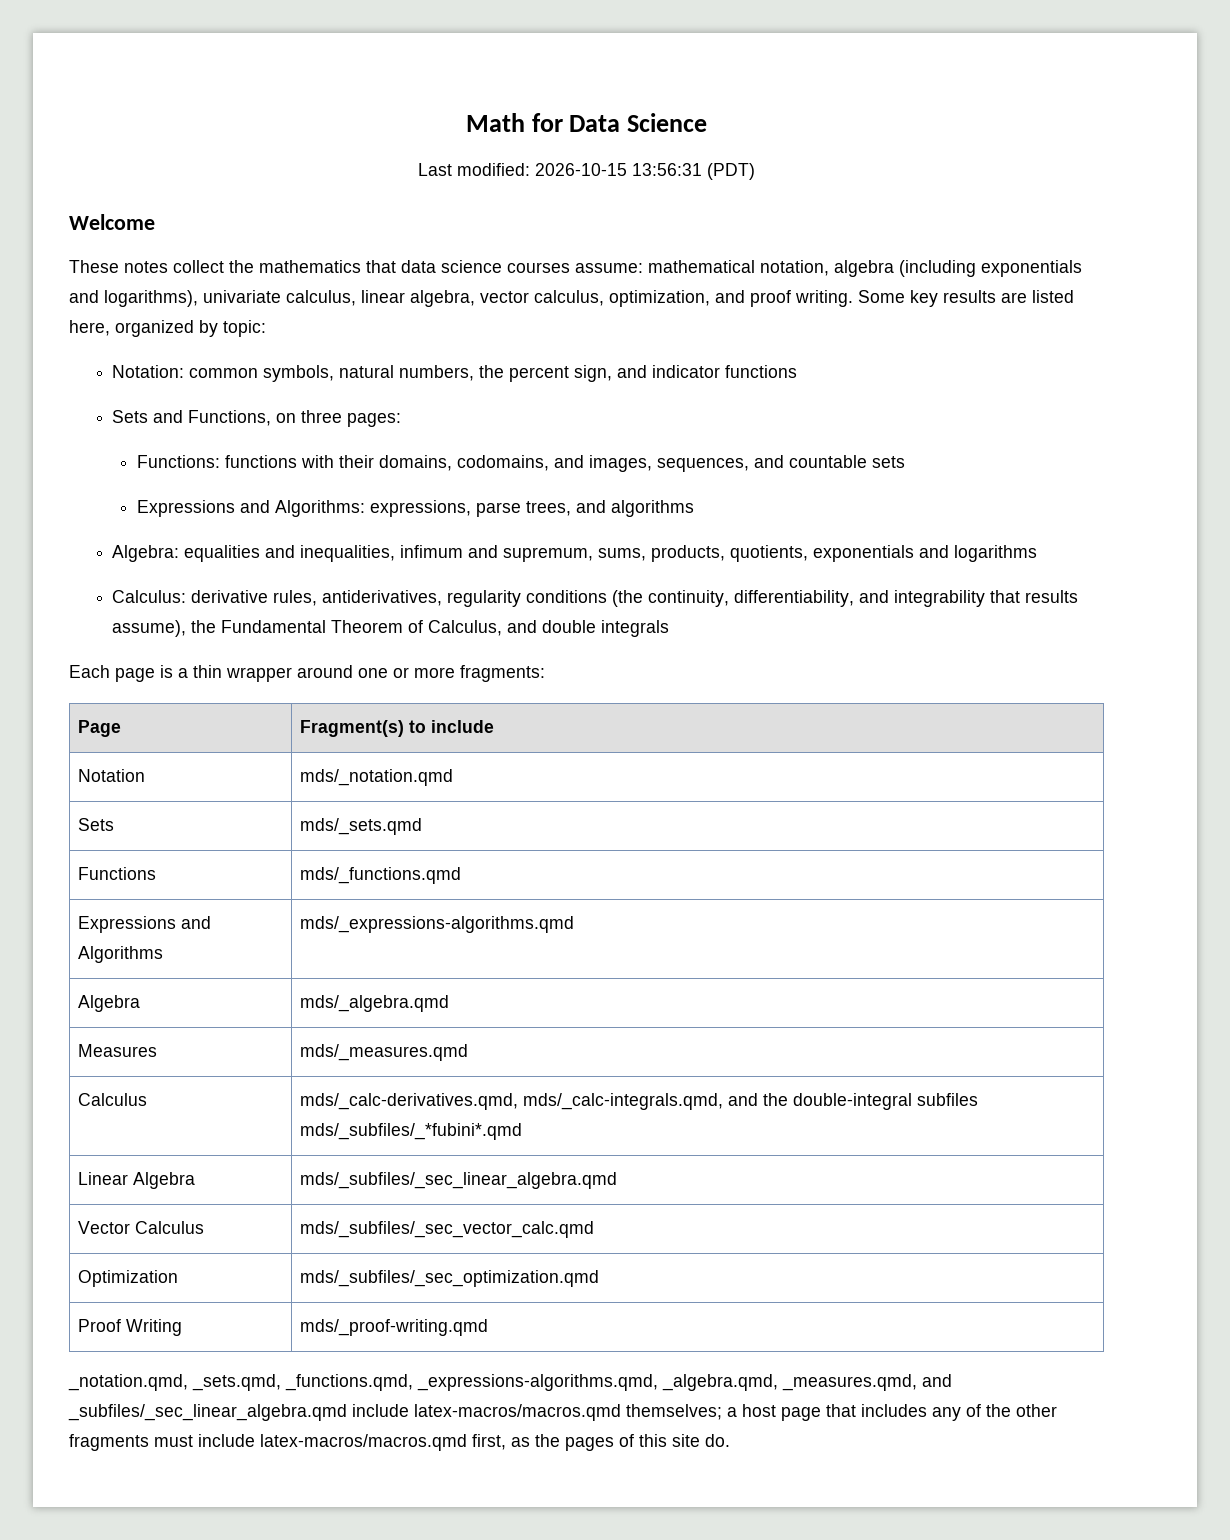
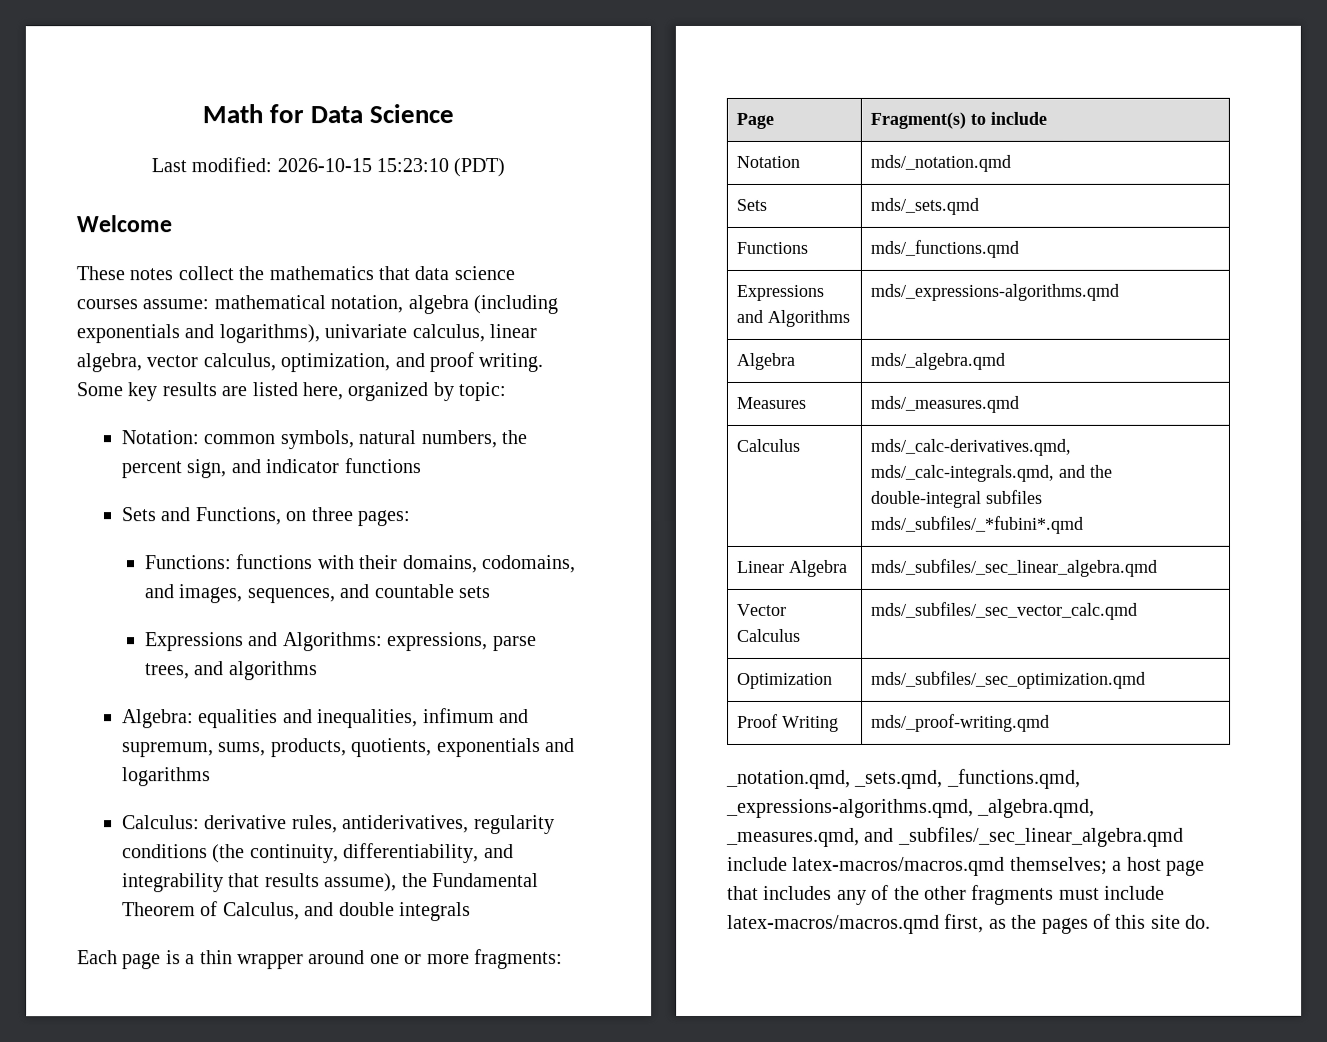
[632,163,702,176] 13:56:31 -> [375,158,449,173] 15:23:10

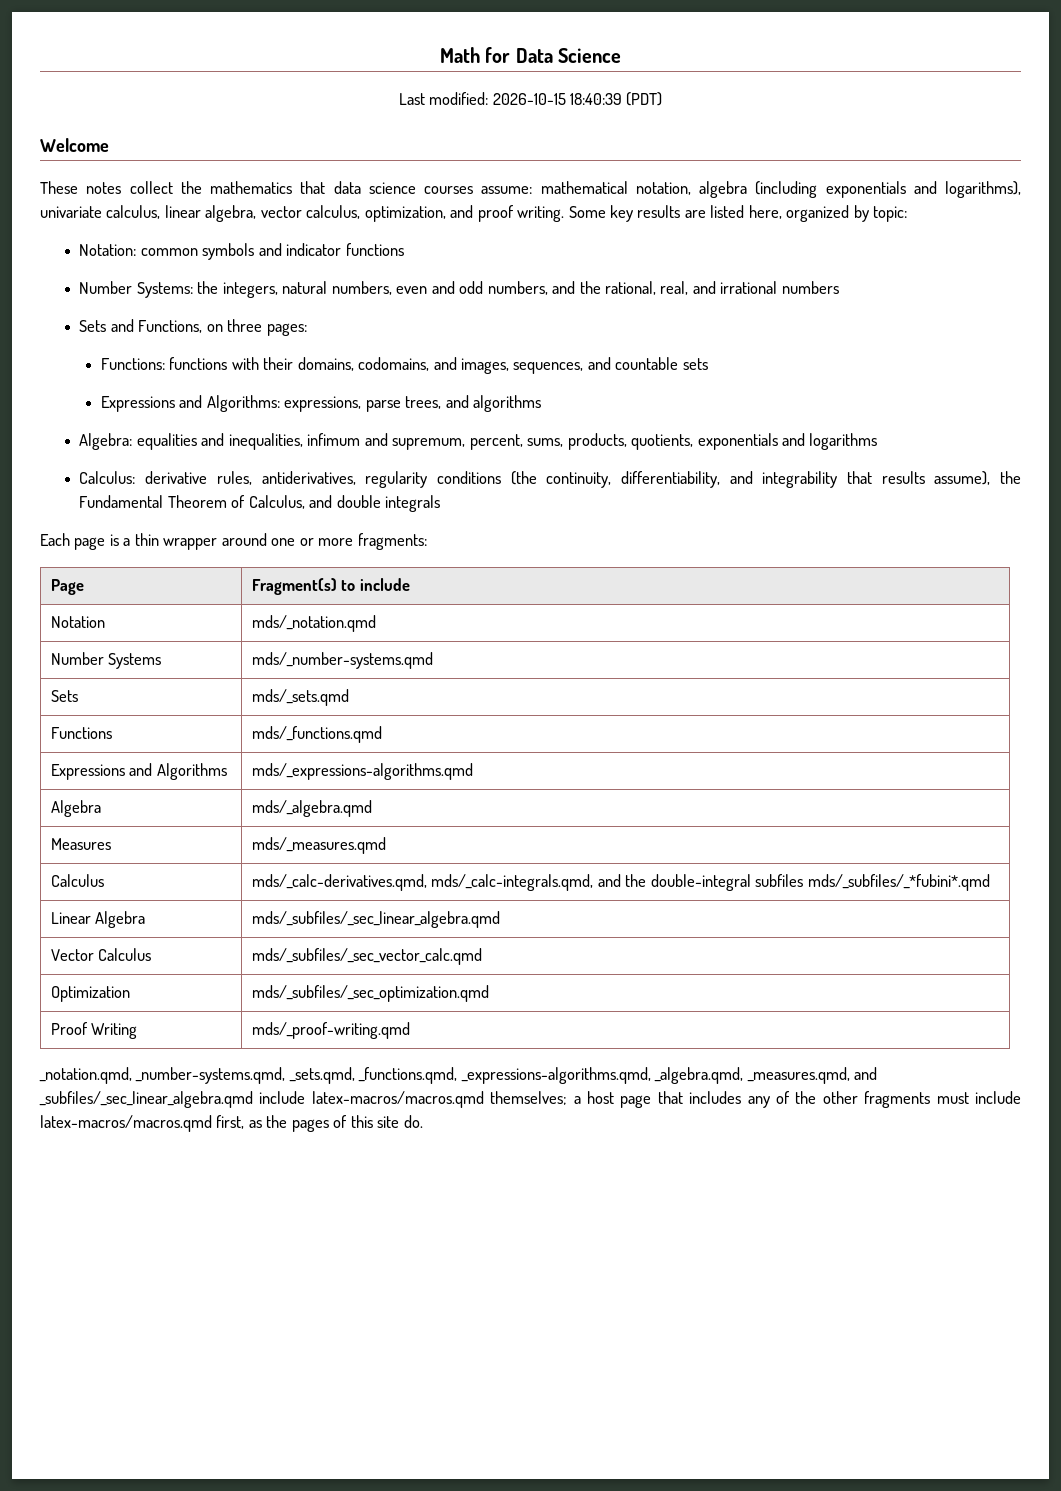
[375,158,449,173] 15:23:10 -> [569,93,622,105] 18:40:39
[279,430,527,450] [120,458,421,479] symbols, natural numbers, the percent sign, and indicator functions -> [202,243,404,260] [79,281,839,298] symbols and indicator functions // Number Systems: the integers, natural numbers, even and odd numbers, and the rational, real, and irrational numbers
(214, 750) none -> [469,434,523,450] percent,
(1012, 163) none -> [50,652,162,669] [251,652,433,669] // Number Systems | mds/_number-systems.qmd
(851, 779) none -> [135,1067,286,1084] _number-systems.qmd,

